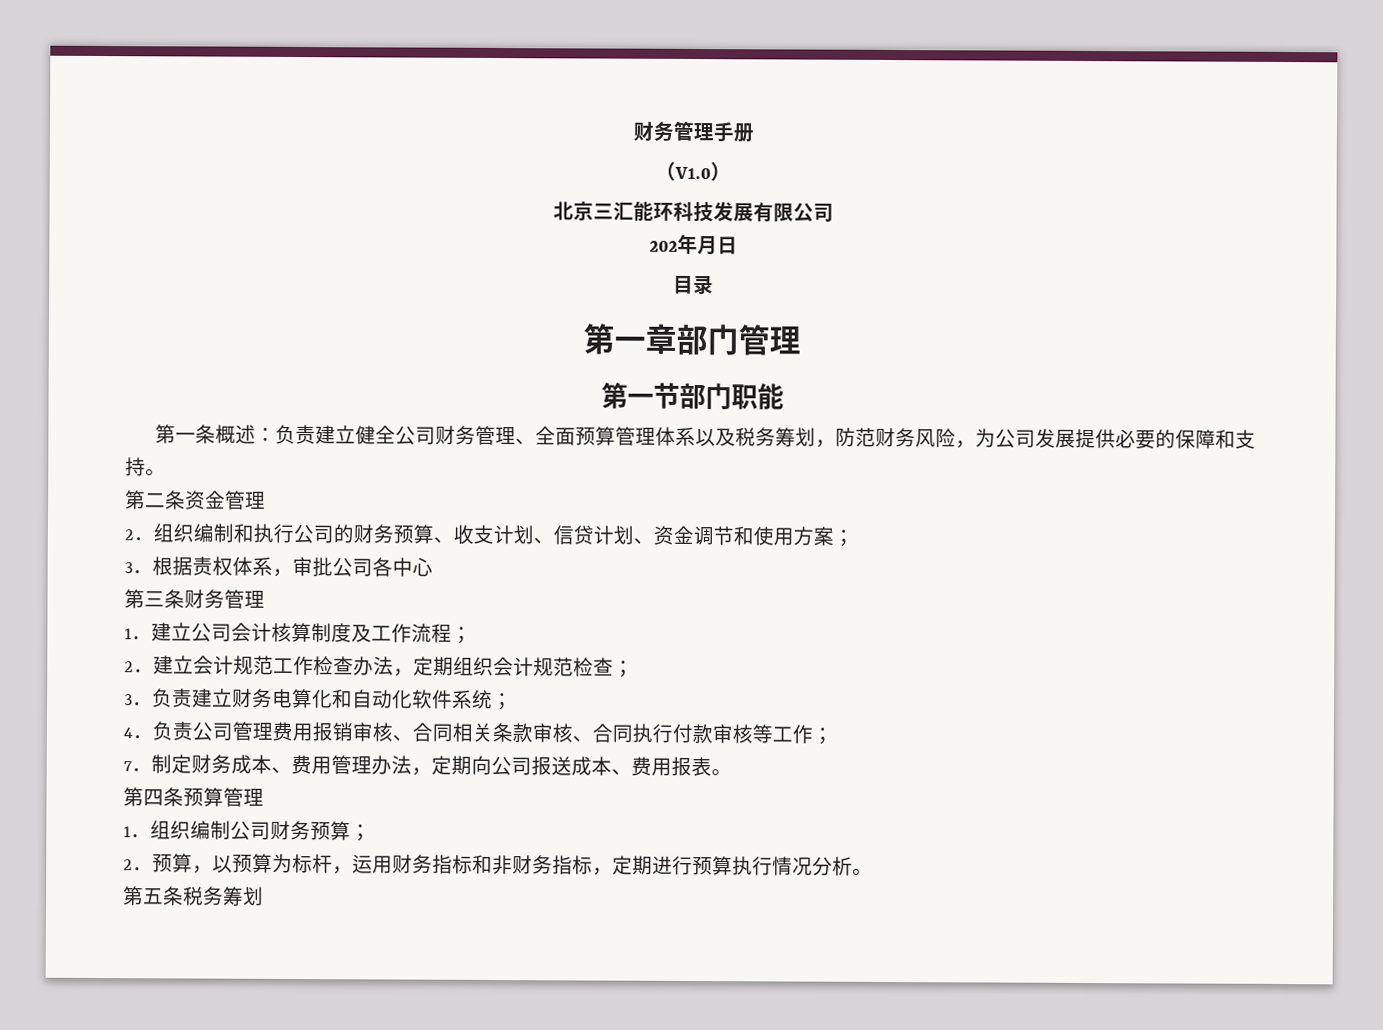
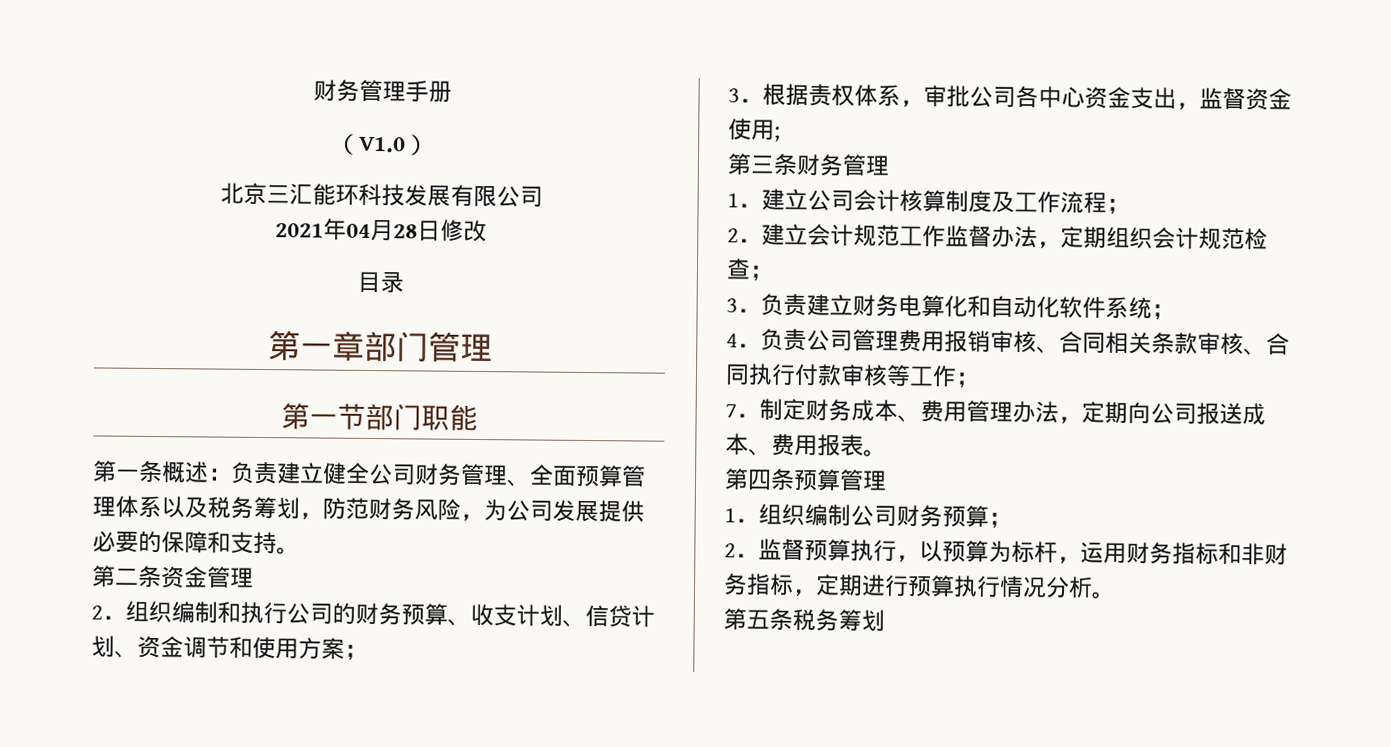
[648,233,718,256] 202年月 -> [275,218,418,242] 2021年04月28
(738, 245) none -> [440,219,487,243] 修改
(433, 567) none -> [1084,86,1292,111] [728,118,781,142] 资金支出，监督资金使用;
[313,656,354,676] 检查 -> [945,225,992,247] 监督
[152,853,193,873] 预算 -> [758,538,897,562] 监督预算执行

